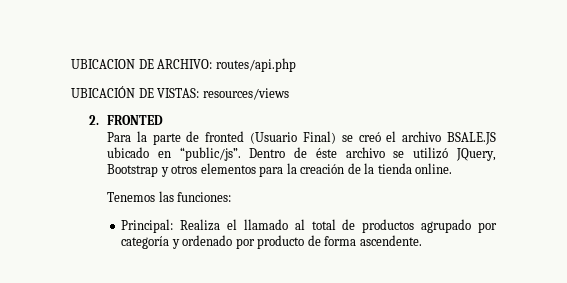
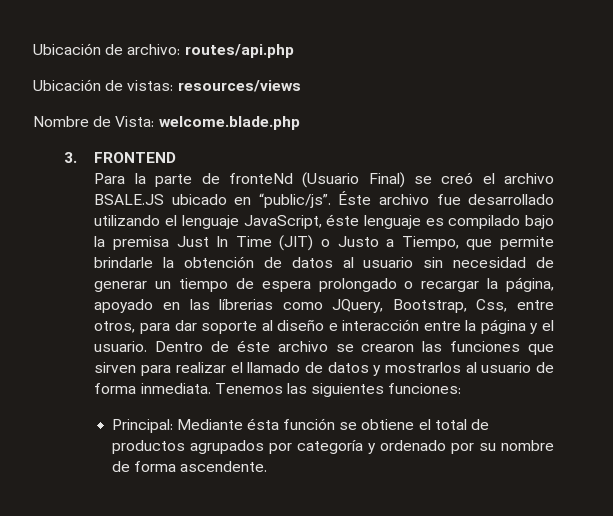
[71,58,296,72] [71,86,289,100] [88,115,163,125] UBICACION DE ARCHIVO: routes/api.php // UBICACIÓN DE VISTAS: resources/views // 2. FRONTED -> [33,43,294,58] [33,79,301,92] [33,116,300,130] [63,152,177,163] Ubicación de archivo: routes/api.php // Ubicación de vistas: resources/views // Nombre de Vista: welcome.blade.php // 3. FRONTEND
[205,131,245,142] fronted -> [228,173,293,184] fronteNd
(241, 154) none -> [338,191,554,205] [94,214,554,229] [94,235,554,251] [94,256,554,268] [94,277,554,292] [94,299,554,313] [94,319,554,334] [94,341,148,352] Éste archivo fue desarrollado utilizando el lenguaje JavaScript, éste lenguaje es compilado bajo la premisa Just In Time (JIT) o Justo a Tiempo, que permite brindarle la obtención de datos al usuario sin necesidad de generar un tiempo de espera prolongado o recargar la página, apoyado en las líbrerias como JQuery, Bootstrap, Css, entre otros, para dar soporte al diseño e interacción entre la página y el usuario.
[413,147,497,161] [106,163,453,177] utilizó JQuery, Bootstrap y otros elementos para la creación de la tienda online. // -> [361,341,554,355] [94,362,554,376] [94,383,211,394] crearon las funciones que sirven para realizar el llamado de datos y mostrarlos al usuario de forma inmediata.
(174, 196) none -> [311,383,385,397] siguientes
[180,219,305,231] Realiza el llamado al -> [176,418,431,430] Mediante ésta función se obtiene el
[421,219,472,233] agrupado -> [189,440,264,454] agrupados
[257,235,305,249] producto -> [478,440,554,451] su nombre

